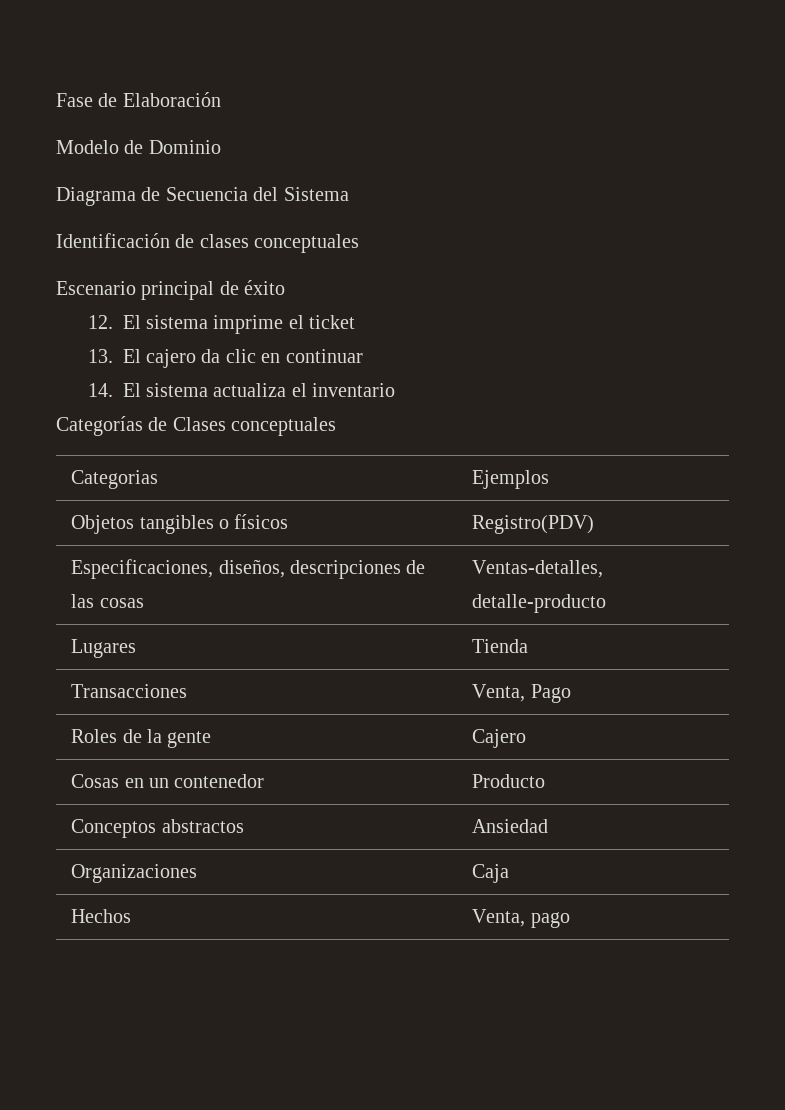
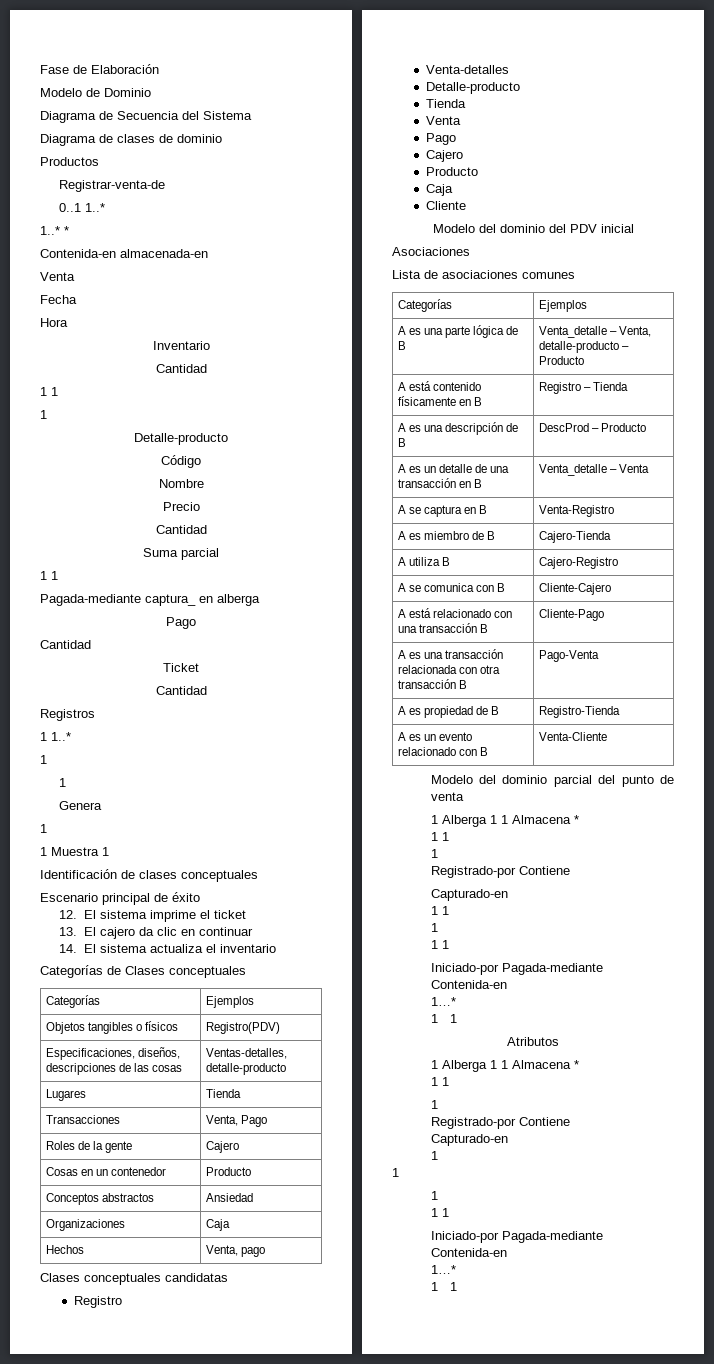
(349, 194) none -> [40,134,222,146] [40,157,99,166] [59,180,166,192] [59,203,106,212] [40,226,69,235] [40,249,208,258] [40,272,75,281] [40,295,77,304] [40,318,68,327] [152,341,210,350] [155,364,207,373] [40,387,58,396] [40,410,47,419] [134,433,228,445] [161,455,201,468] [158,479,204,488] [162,502,200,511] [155,525,207,534] [143,548,219,560] [40,571,58,580] [40,594,260,606] [166,617,196,629] [40,640,91,649] [163,663,199,672] [155,686,207,695] [40,709,95,721] [40,732,71,741] [40,755,47,764] [59,778,67,787] [59,801,103,810] [40,824,47,833] [40,847,109,856] // Diagrama de clases de dominio // Productos // Registrar-venta-de // 0..1 1..* // 1..* * // Contenida-en almacenada-en // Venta // Fecha // Hora // Inventario // Cantidad // 1 1 // 1 // Detalle-producto // Código // Nombre // Precio // Cantidad // Suma parcial // 1 1 // Pagada-mediante captura_ en alberga // Pago // Cantidad // Ticket // Cantidad // Registros // 1 1..* // 1 // 1 // Genera // 1 // 1 Muestra 1
[71,470,159,489] Categorias -> [45,995,100,1008] Categorías
(570, 920) none -> [40,1273,228,1285] [73,1296,122,1308] [425,65,509,74] [425,82,520,94] [425,99,466,108] [425,116,461,125] [425,133,456,145] [425,150,463,162] [425,167,478,176] [425,184,453,196] [425,201,466,210] [432,224,634,233] [392,247,470,256] [392,270,575,279] [397,299,452,312] [538,300,587,312] [397,325,519,338] [397,341,406,350] [538,326,652,338] [538,341,629,353] [538,356,584,365] [397,381,482,391] [397,396,483,406] [538,382,629,394] [397,422,519,435] [397,438,406,447] [538,423,647,432] [397,464,510,473] [397,478,483,488] [538,464,650,476] [397,505,488,517] [538,505,614,517] [397,531,496,540] [538,531,611,543] [397,557,451,566] [538,557,618,569] [397,583,506,592] [538,583,611,595] [397,608,513,618] [397,623,489,633] [538,609,604,621] [397,649,504,659] [397,665,501,674] [397,679,467,689] [538,650,599,662] [397,706,500,718] [538,706,620,718] [397,732,473,741] [397,747,489,756] [538,732,607,741] [430,775,674,787] [430,792,464,801] [430,815,579,827] [430,832,449,841] [430,849,438,858] [430,866,570,878] [430,889,508,901] [430,906,449,915] [430,923,438,932] [430,940,449,949] [430,963,603,975] [430,980,507,989] [430,997,456,1006] [430,1014,458,1023] [507,1037,559,1046] [430,1060,579,1072] [430,1077,449,1086] [430,1100,438,1109] [430,1117,570,1129] [430,1134,508,1146] [430,1151,438,1160] [392,1168,399,1177] [430,1191,438,1200] [430,1208,449,1217] [430,1231,603,1243] [430,1248,507,1257] [430,1265,456,1274] [430,1282,458,1291] // Clases conceptuales candidatas // Registro // Venta-detalles // Detalle-producto // Tienda // Venta // Pago // Cajero // Producto // Caja // Cliente // Modelo del dominio del PDV inicial // Asociaciones // Lista de asociaciones comunes // Categorías | Ejemplos // A es una parte lógica de B | Venta_detalle – Venta, detalle-producto – Producto // A está contenido físicamente en B | Registro – Tienda // A es una descripción de B | DescProd – Producto // A es un detalle de una transacción en B | Venta_detalle – Venta // A se captura en B | Venta-Registro // A es miembro de B | Cajero-Tienda // A utiliza B | Cajero-Registro // A se comunica con B | Cliente-Cajero // A está relacionado con una transacción B | Cliente-Pago // A es una transacción relacionada con otra transacción B | Pago-Venta // A es propiedad de B | Registro-Tienda // A es un evento relacionado con B | Venta-Cliente // Modelo del dominio parcial del punto de venta // 1 Alberga 1 1 Almacena * // 1 1 // 1 // Registrado-por Contiene // Capturado-en // 1 1 // 1 // 1 1 // Iniciado-por Pagada-mediante Contenida-en // 1…* // 1 1 // Atributos // 1 Alberga 1 1 Almacena * // 1 1 // 1 // Registrado-por Contiene // Capturado-en // 1 // 1 // 1 // 1 1 // Iniciado-por Pagada-mediante Contenida-en // 1…* // 1 1

